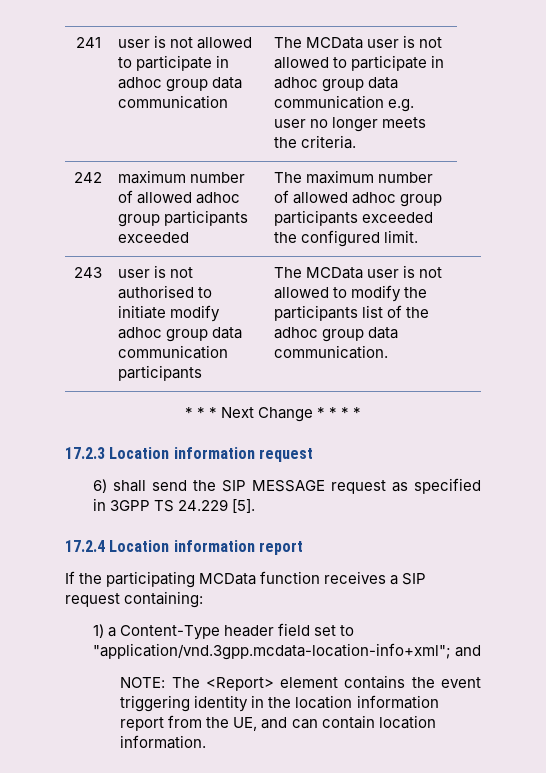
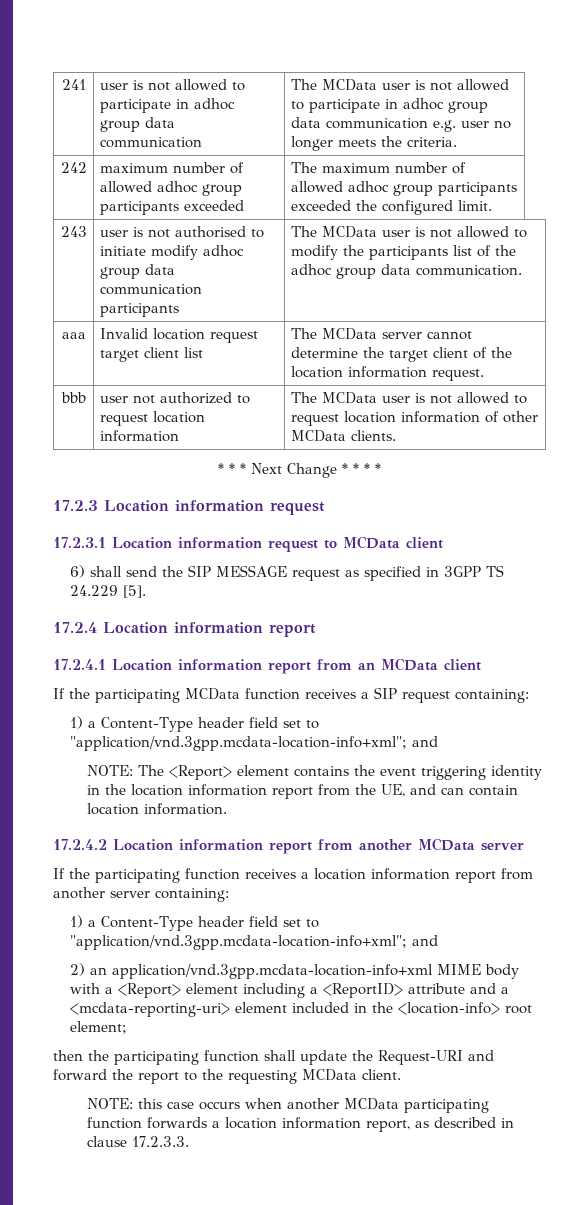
(389, 352) none -> [61,332,86,339] [99,328,258,343] [99,347,203,362] [290,328,472,340] [290,347,512,362] [290,366,484,381] [60,392,86,403] [99,392,250,404] [99,411,205,426] [99,430,179,442] [290,392,527,404] [290,411,538,426] [290,430,396,442] // aaa | Invalid location request target client list | The MCData server cannot determine the target client of the location information request. // bbb | user not authorized to request location information | The MCData user is not allowed to request location information of other MCData clients.
(313, 455) none -> [53,536,443,552] // 17.2.3.1 Location information request to MCData client
(303, 548) none -> [53,658,481,674] // 17.2.4.1 Location information report from an MCData client
(207, 742) none -> [53,838,524,854] [53,868,533,883] [53,887,229,902] [69,915,319,931] [69,935,438,950] [69,963,519,979] [69,983,509,998] [69,1002,532,1017] [69,1021,127,1034] [53,1050,494,1065] [53,1069,401,1084] [86,1098,489,1113] [86,1117,514,1132] [86,1136,189,1147] // 17.2.4.2 Location information report from another MCData server // If the participating function receives a location information report from another server containing: // 1) a Content-Type header field set to "application/vnd.3gpp.mcdata-location-info+xml"; and // 2) an application/vnd.3gpp.mcdata-location-info+xml MIME body with a <Report> element including a <ReportID> attribute and a <mcdata-reporting-uri> element included in the <location-info> root element; // then the participating function shall update the Request-URI and forward the report to the requesting MCData client. // NOTE: this case occurs when another MCData participating function forwards a location information report, as described in clause 17.2.3.3.

